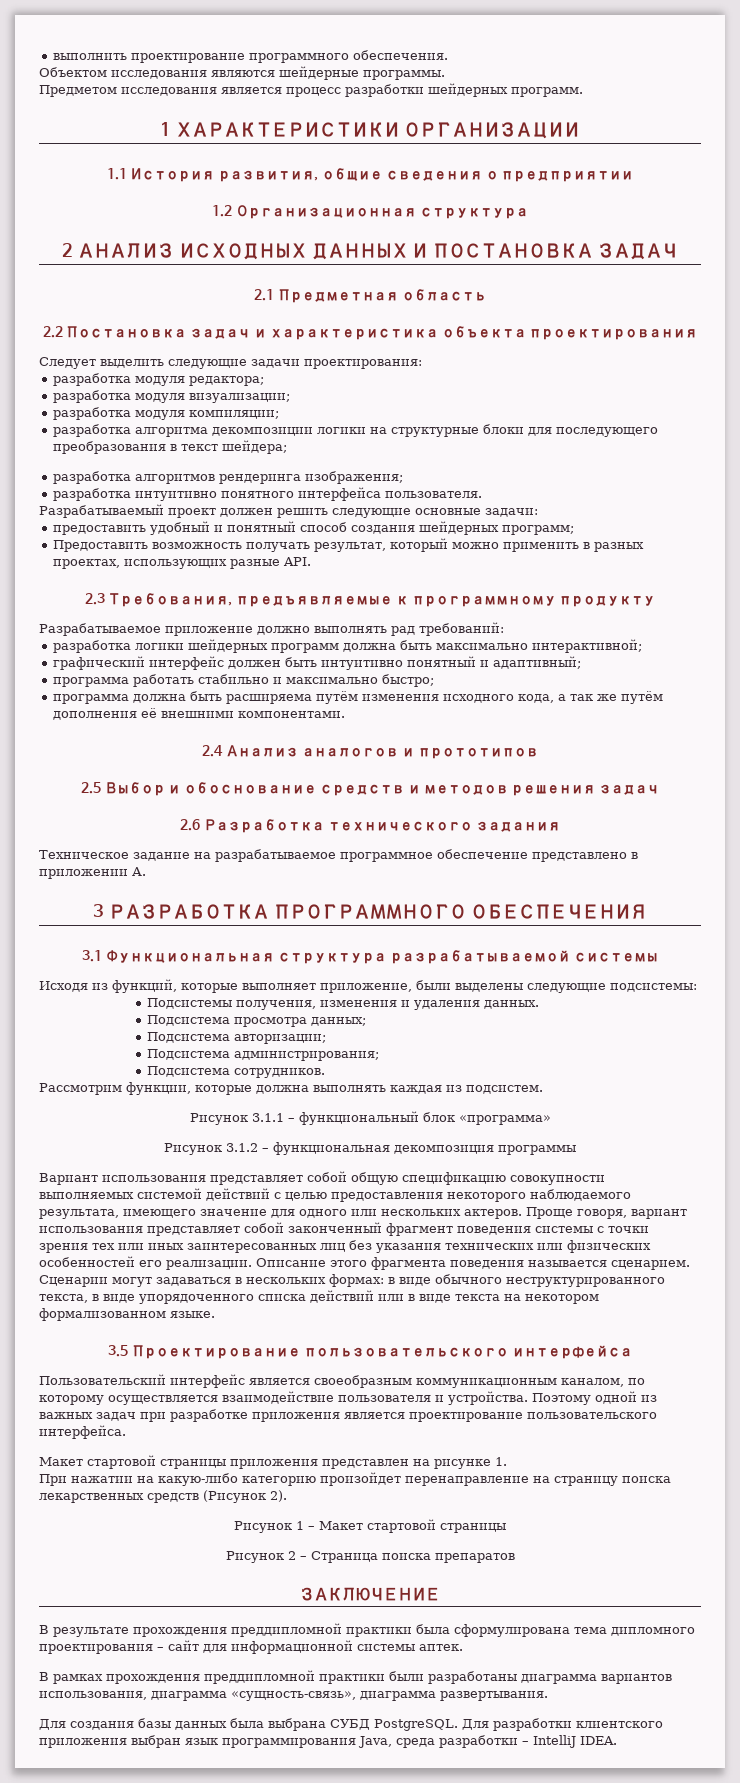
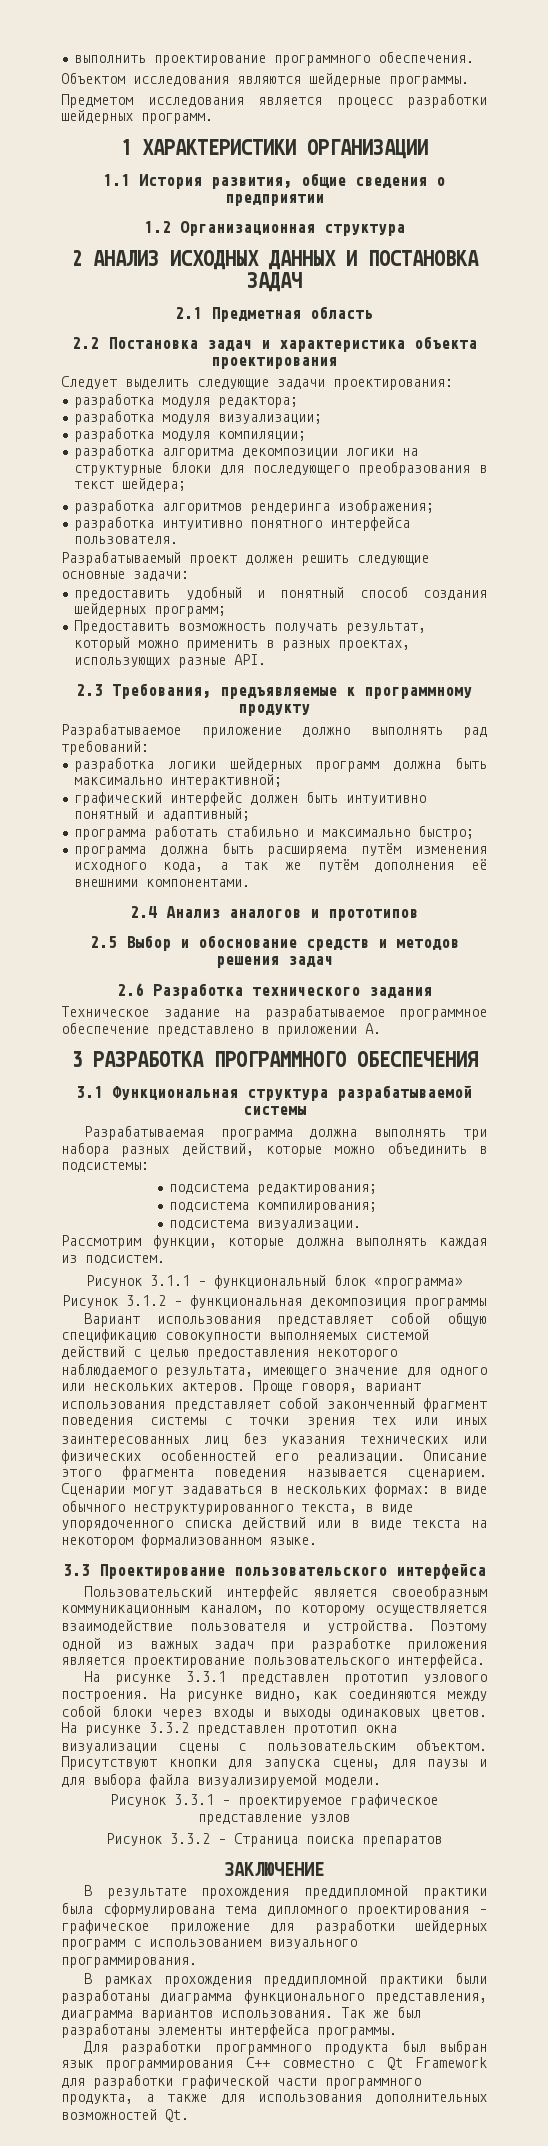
[39,979,697,993] [147,998,540,1010] [147,1015,367,1027] [147,1032,327,1044] [147,1049,380,1061] [147,1066,326,1078] Исходя из функций, которые выполняет приложение, были выделены следующие подсистемы: // Подсистемы получения, изменения и удаления данных. // Подсистема просмотра данных; // Подсистема авторизации; // Подсистема администрирования; // Подсистема сотрудников. -> [83,1125,487,1140] [61,1142,487,1157] [61,1162,149,1172] [169,1184,378,1195] [169,1202,378,1213] [169,1220,362,1230] Разрабатываемая программа должна выполнять три набора разных действий, которые можно объединить в подсистемы: // подсистема редактирования; // подсистема компилирования; // подсистема визуализации.
[108,1345,129,1357] 3.5 -> [62,1564,90,1576] 3.3
[39,1455,507,1469] [39,1472,671,1486] [39,1490,287,1503] [234,1519,506,1533] [225,1551,296,1563] Макет стартовой страницы приложения представлен на рисунке 1. // При нажатии на какую-либо категорию произойдет перенаправление на страницу поиска лекарственных средств (Рисунок 2). // Рисунок 1 – Макет стартовой страницы // Рисунок 2 -> [83,1671,487,1685] [61,1688,487,1702] [61,1705,487,1720] [61,1722,397,1736] [61,1739,487,1753] [61,1756,488,1770] [61,1773,381,1788] [110,1794,438,1808] [198,1814,350,1825] [106,1833,210,1846] На рисунке 3.3.1 представлен прототип узлового построения. На рисунке видно, как соединяются между собой блоки через входы и выходы одинаковых цветов. На рисунке 3.3.2 представлен прототип окна визуализации сцены с пользовательским объектом. Присутствуют кнопки для запуска сцены, для паузы и для выбора файла визуализируемой модели. // Рисунок 3.3.1 – проектируемое графическое представление узлов // Рисунок 3.3.2
[168,1640,463,1654] сайт для информационной системы аптек. -> [61,1919,487,1934] [61,1939,357,1950] [61,1957,197,1968] графическое приложение для разработки шейдерных программ с использованием визуального программирования.
[601,1674,672,1684] [39,1691,548,1701] [39,1718,663,1731] [39,1735,617,1748] вариантов использования, диаграмма «сущность-связь», диаграмма развертывания. // Для создания базы данных была выбрана СУБД PostgreSQL. Для разработки клиентского приложения выбран язык программирования Java, среда разработки – IntelliJ IDEA. -> [243,1990,487,2004] [61,2006,421,2021] [61,2023,397,2038] [83,2040,487,2055] [61,2057,487,2071] [61,2074,421,2089] [61,2094,487,2105] [61,2109,189,2122] функционального представления, диаграмма вариантов использования. Так же был разработаны элементы интерфейса программы. // Для разработки программного продукта был выбран язык программирования C++ совместно с Qt Framework для разработки графической части программного продукта, а также для использования дополнительных возможностей Qt.

